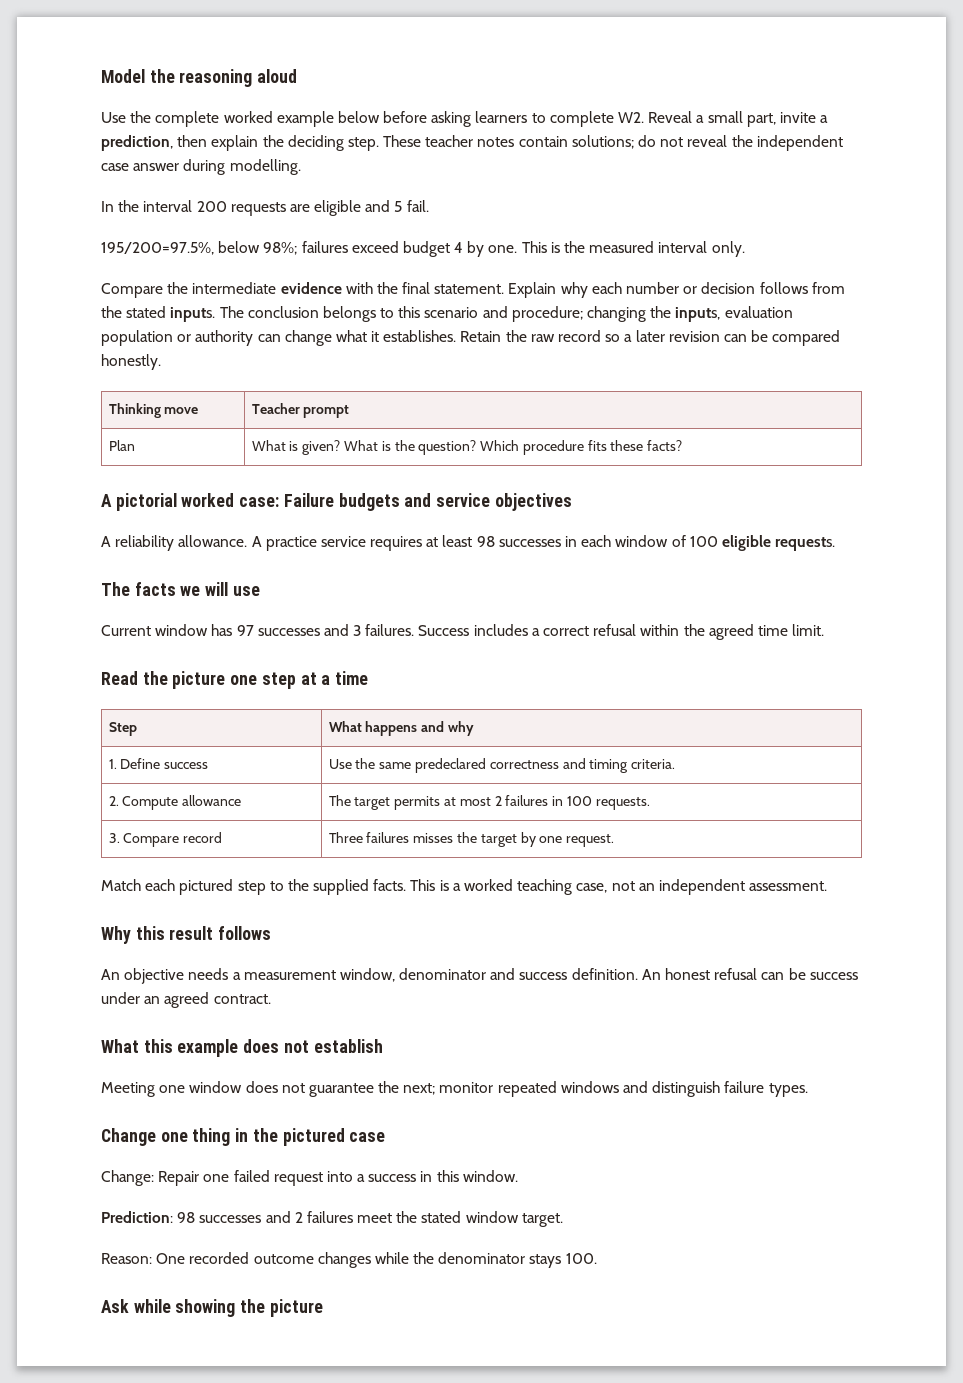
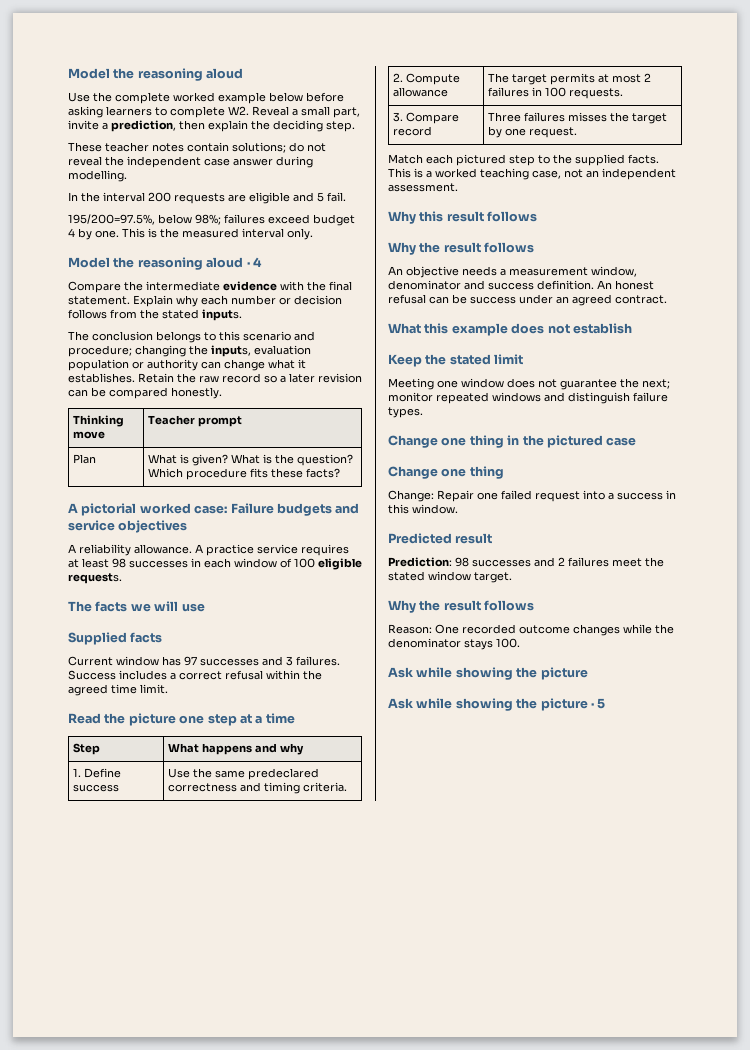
(379, 144) none -> (355, 126) //
(745, 249) none -> [68,257,262,270] // Model the reasoning aloud · 4
(216, 314) none -> (242, 315) //
(260, 591) none -> [68,632,163,645] // Supplied facts
(272, 933) none -> [388,242,535,255] // Why the result follows
(383, 1046) none -> [388,354,524,367] // Keep the stated limit
(386, 1137) none -> [388,466,504,479] // Change one thing
(518, 1176) none -> [388,533,493,544] // Predicted result
(563, 1220) none -> [388,600,535,613] // Why the result follows
(323, 1308) none -> [388,698,606,711] // Ask while showing the picture · 5

